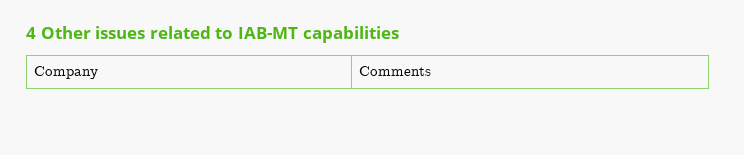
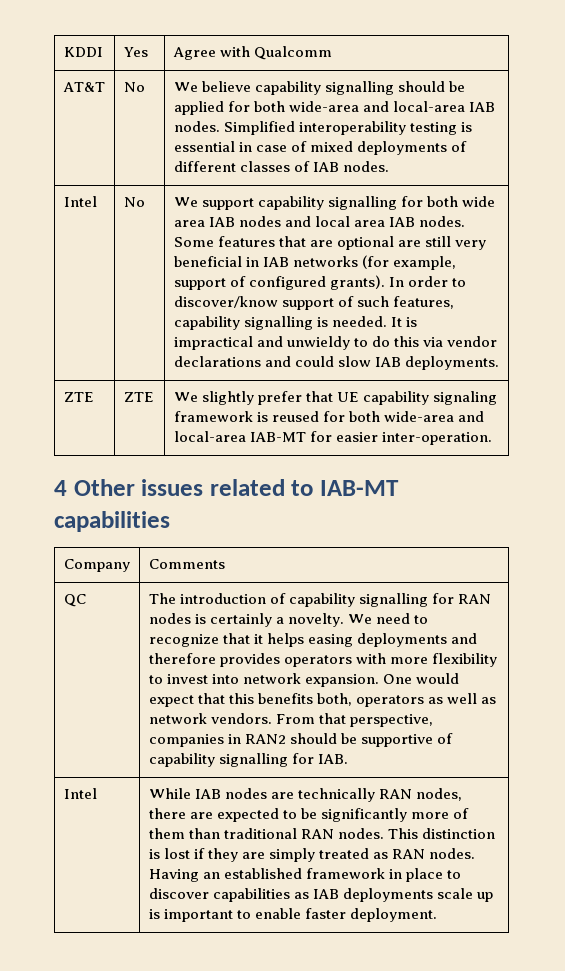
(26, 33) none -> [63,47,103,57] [123,47,149,57] [172,46,332,60] [62,82,105,92] [123,82,145,92] [173,81,465,95] [173,101,495,115] [173,121,472,135] [173,141,467,155] [173,161,389,172] [63,196,97,207] [123,197,145,207] [173,196,495,210] [173,216,465,227] [173,236,486,250] [173,255,456,270] [173,275,466,290] [173,296,454,310] [173,316,417,330] [173,336,497,350] [173,356,499,370] [63,392,94,402] [123,392,154,402] [173,391,497,405] [173,411,484,422] [173,431,492,445] KDDI | Yes | Agree with Qualcomm // AT&T | No | We believe capability signalling should be applied for both wide-area and local-area IAB nodes. Simplified interoperability testing is essential in case of mixed deployments of different classes of IAB nodes. // Intel | No | We support capability signalling for both wide area IAB nodes and local area IAB nodes. Some features that are optional are still very beneficial in IAB networks (for example, support of configured grants). In order to discover/know support of such features, capability signalling is needed. It is impractical and unwieldy to do this via vendor declarations and could slow IAB deployments. // ZTE | ZTE | We slightly prefer that UE capability signaling framework is reused for both wide-area and local-area IAB-MT for easier inter-operation. //
(432, 71) none -> [63,594,86,607] [148,593,491,607] [148,613,428,627] [148,633,477,647] [148,653,497,667] [148,673,459,687] [148,693,496,707] [148,713,433,727] [148,733,453,747] [148,753,348,767] [63,788,97,799] [148,788,462,802] [148,808,469,822] [148,828,495,839] [148,848,475,862] [148,868,461,882] [148,888,493,902] [148,908,437,922] // QC | The introduction of capability signalling for RAN nodes is certainly a novelty. We need to recognize that it helps easing deployments and therefore provides operators with more flexibility to invest into network expansion. One would expect that this benefits both, operators as well as network vendors. From that perspective, companies in RAN2 should be supportive of capability signalling for IAB. // Intel | While IAB nodes are technically RAN nodes, there are expected to be significantly more of them than traditional RAN nodes. This distinction is lost if they are simply treated as RAN nodes. Having an established framework in place to discover capabilities as IAB deployments scale up is important to enable faster deployment.

